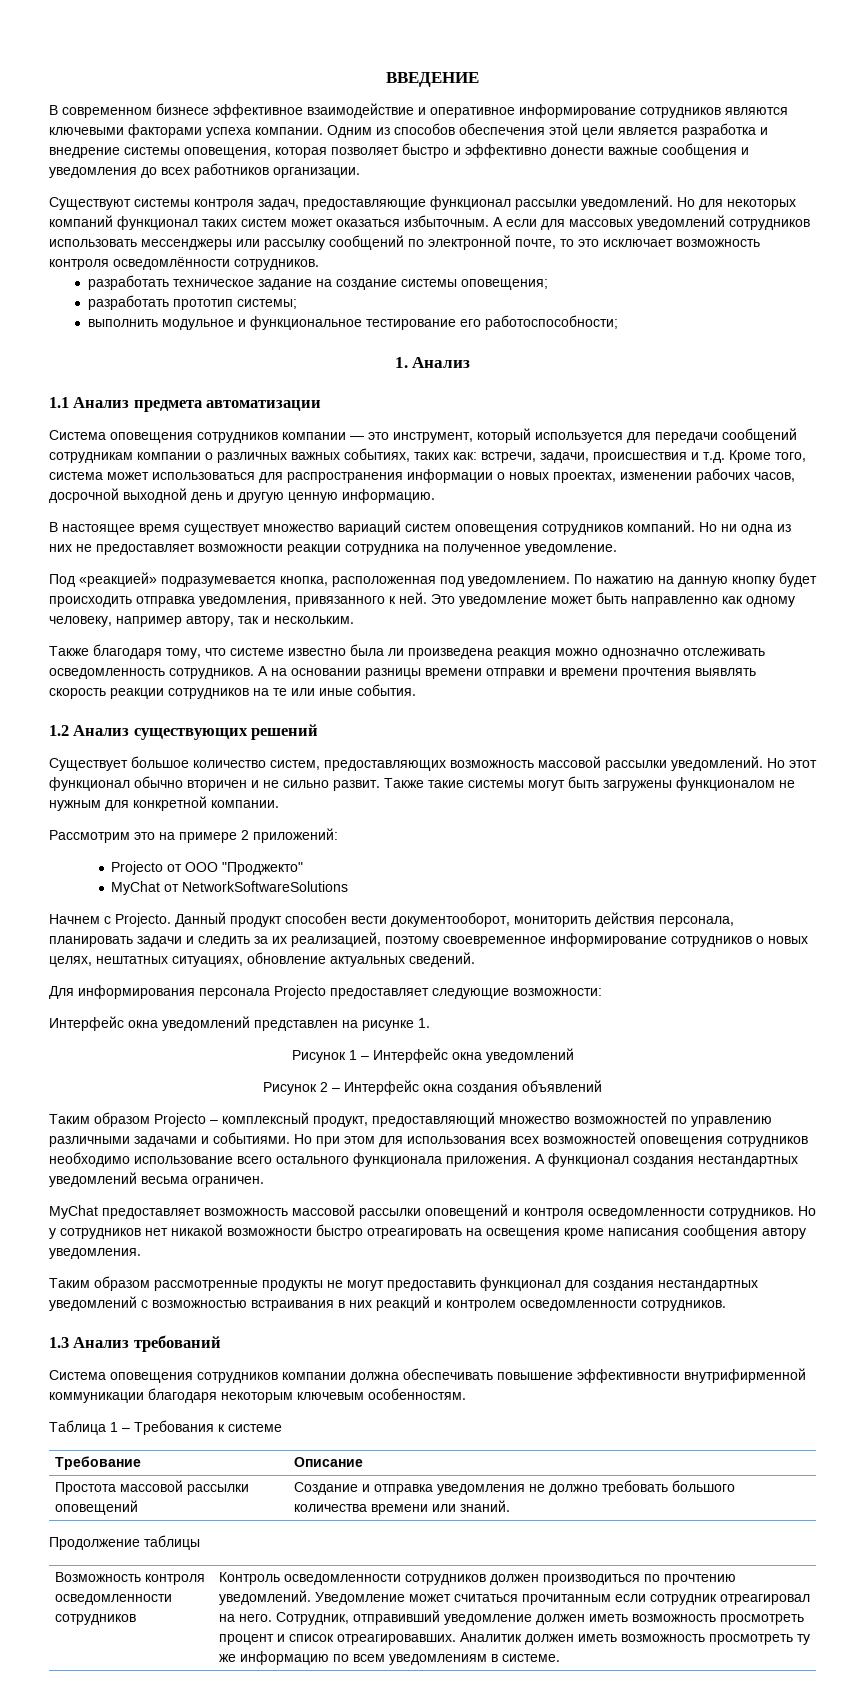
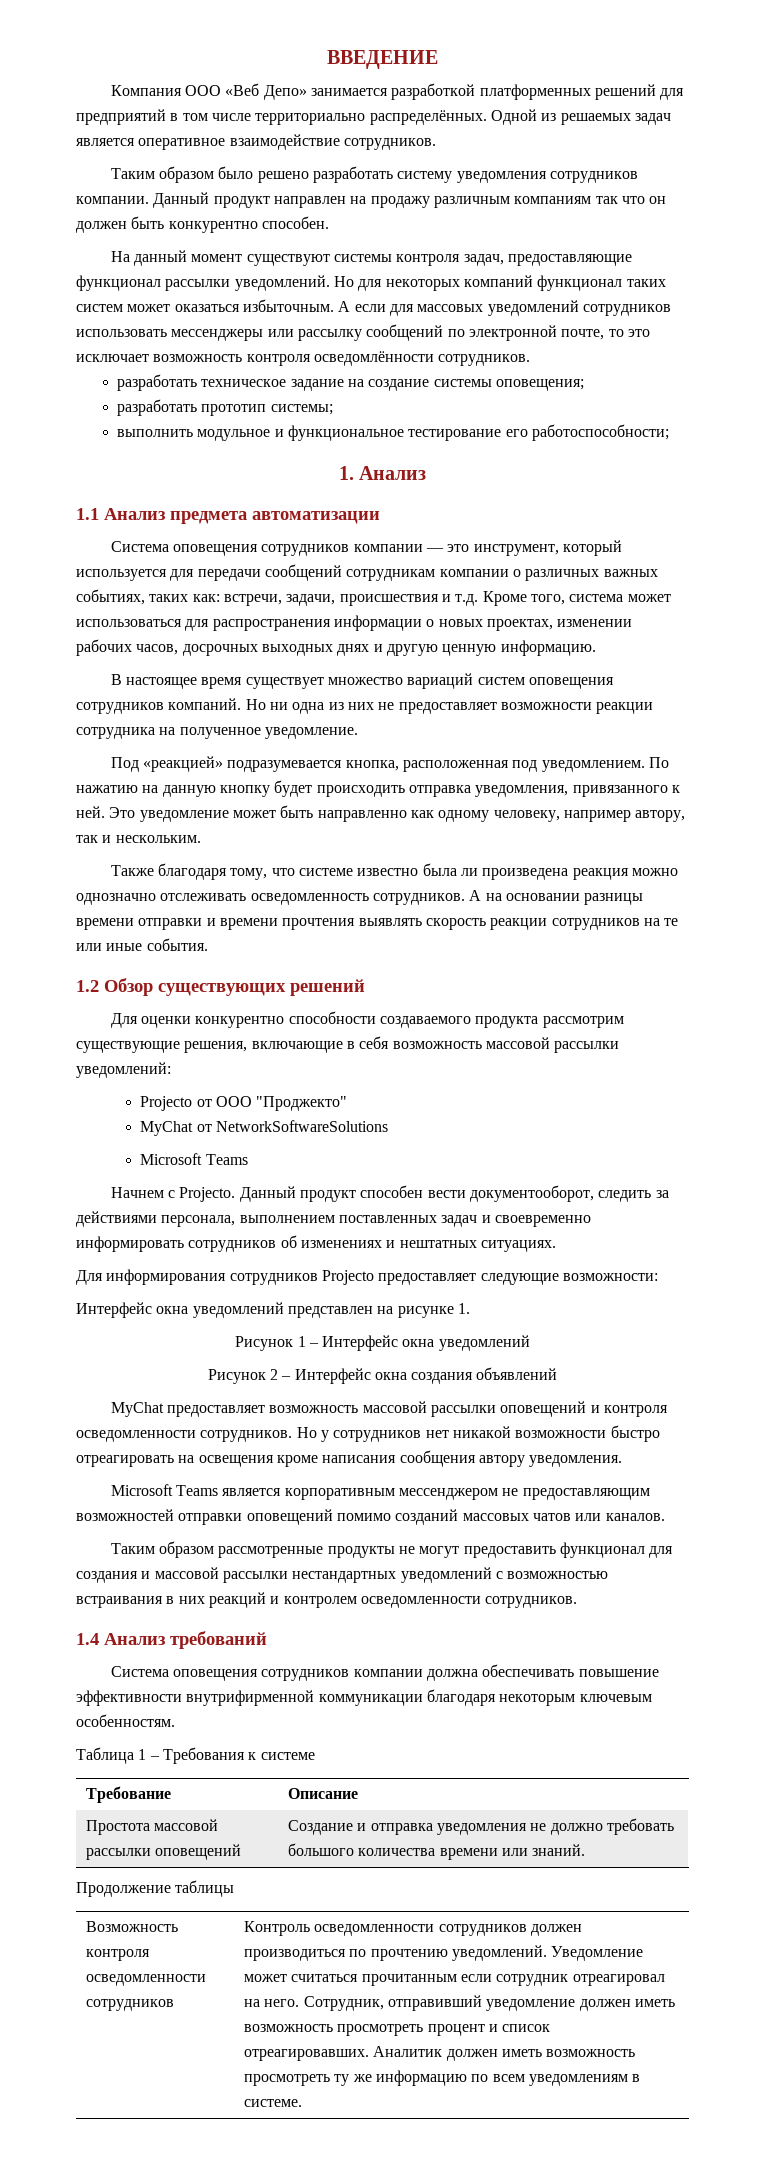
[49,103,788,118] [49,123,768,138] [49,143,749,158] [49,163,360,178] [49,197,131,210] В современном бизнесе эффективное взаимодействие и оперативное информирование сотрудников являются ключевыми факторами успеха компании. Одним из способов обеспечения этой цели является разработка и внедрение системы оповещения, которая позволяет быстро и эффективно донести важные сообщения и уведомления до всех работников организации. // Существуют -> [110,83,685,100] [76,109,671,125] [76,134,436,150] [110,166,638,183] [76,192,667,208] [76,216,329,233] [110,250,330,266] Компания ООО «Веб Депо» занимается разработкой платформенных решений для предприятий в том числе территориально распределённых. Одной из решаемых задач является оперативное взаимодействие сотрудников. // Таким образом было решено разработать систему уведомления сотрудников компании. Данный продукт направлен на продажу различным компаниям так что он должен быть конкурентно способен. // На данный момент существуют
[49,488,222,503] досрочной выходной день -> [182,644,370,656] досрочных выходных днях
[73,725,130,736] Анализ -> [104,978,153,996] Обзор
[49,756,817,771] [49,776,795,791] [49,796,279,811] [49,828,338,843] Существует большое количество систем, предоставляющих возможность массовой рассылки уведомлений. Но этот функционал обычно вторичен и не сильно развит. Также такие системы могут быть загружены функционалом не нужным для конкретной компании. // Рассмотрим это на примере 2 приложений: -> [110,1011,624,1028] [76,1036,620,1053] [76,1062,171,1078] Для оценки конкурентно способности создаваемого продукта рассмотрим существующие решения, включающие в себя возможность массовой рассылки уведомлений:
(349, 886) none -> [140,1153,248,1165] // Microsoft Teams
[514,912,734,927] [49,932,808,947] [49,952,475,967] мониторить действия персонала, планировать задачи и следить за их реализацией, поэтому своевременное информирование сотрудников о новых целях, нештатных ситуациях, обновление актуальных сведений. -> [598,1190,669,1202] [76,1211,591,1227] [76,1235,556,1252] следить за действиями персонала, выполнением поставленных задач и своевременно информировать сотрудников об изменениях и нештатных ситуациях.
[199,988,270,999] персонала -> [229,1273,318,1285] сотрудников
[49,1112,772,1127] [49,1132,808,1147] [49,1152,798,1167] [49,1172,264,1187] // Таким образом Projecto – комплексный продукт, предоставляющий множество возможностей по управлению различными задачами и событиями. Но при этом для использования всех возможностей оповещения сотрудников необходимо использование всего остального функционала приложения. А функционал создания нестандартных уведомлений весьма ограничен. -> (558, 1373) none
(141, 1253) none -> [110,1484,650,1500] [76,1509,665,1525] // Microsoft Teams является корпоративным мессенджером не предоставляющим возможностей отправки оповещений помимо созданий массовых чатов или каналов.
(654, 1285) none -> [141,1567,288,1583] и массовой рассылки
[49,1337,69,1348] 1.3 -> [76,1633,99,1645] 1.4

